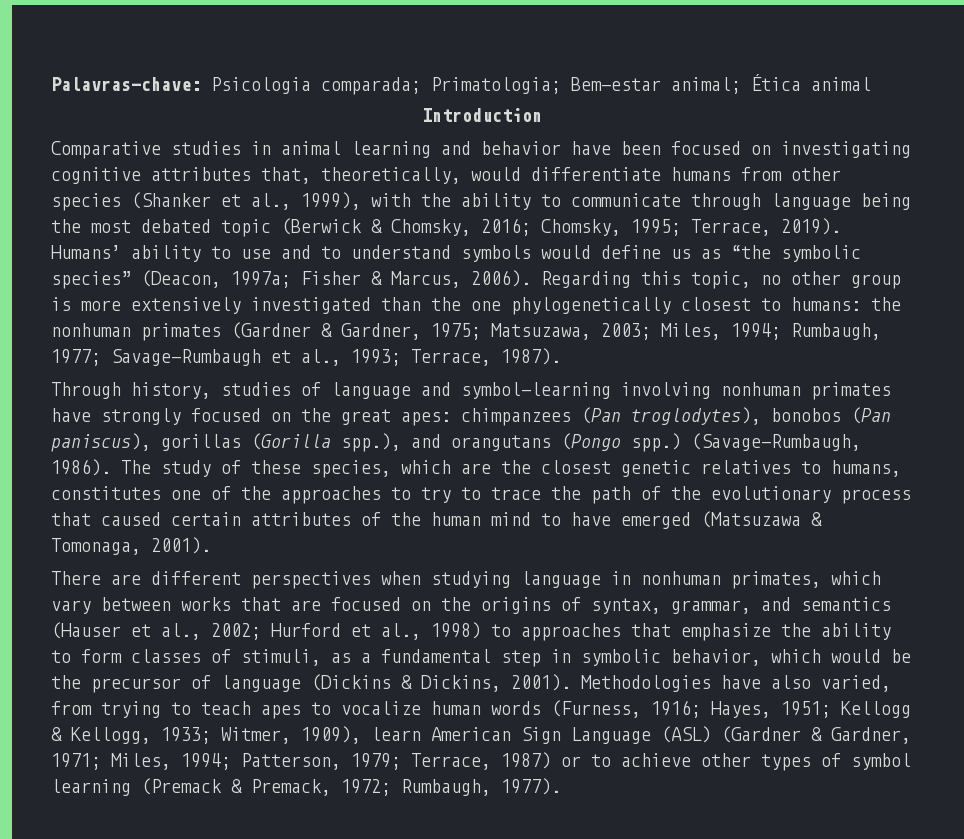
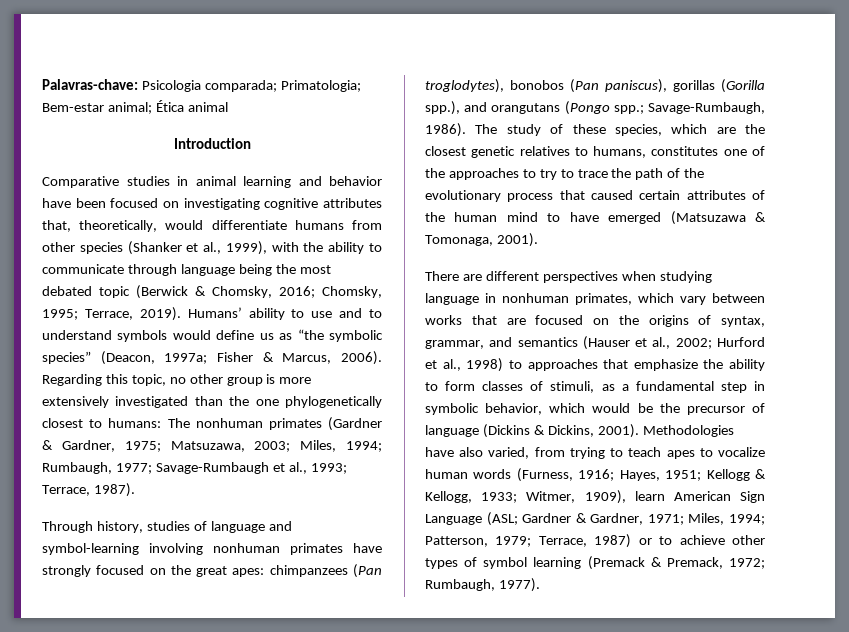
[871,297,901,311] the -> [167,418,190,428] The
[631,433,861,452] spp.) (Savage-Rumbaugh, -> [613,102,765,114] spp.; Savage-Rumbaugh,
[661,726,801,743] (ASL) (Gardner -> [486,512,572,526] (ASL; Gardner

